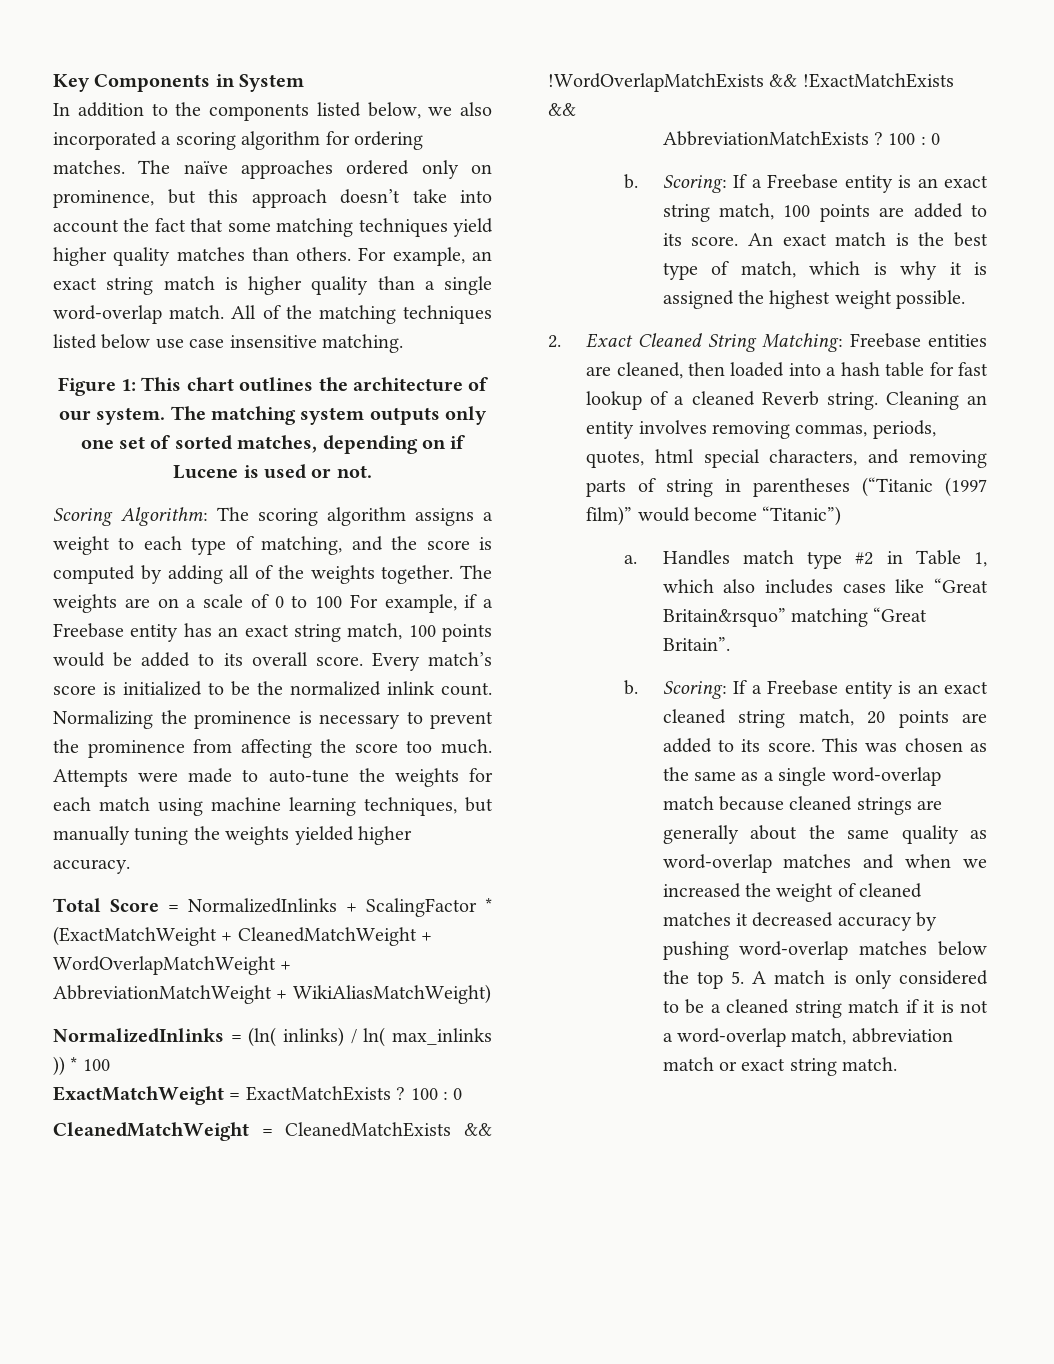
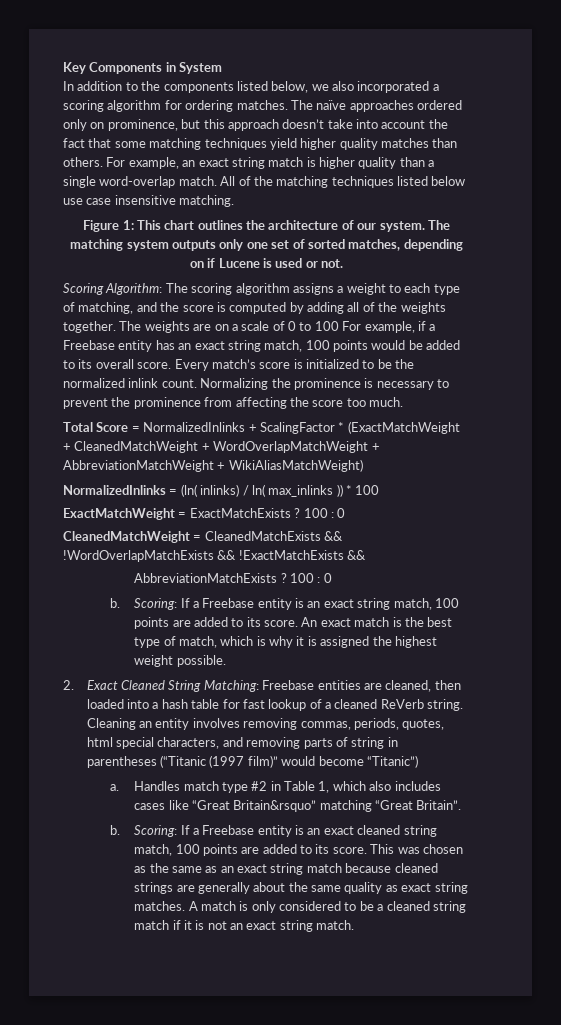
[53,768,494,787] [53,797,493,816] [53,826,412,845] [53,859,130,874] Attempts were made to auto-tune the weights for each match using machine learning techniques, but manually tuning the weights yielded higher accuracy. -> (403, 402) none
[761,391,819,406] Reverb -> [380,699,424,709] ReVerb
[867,711,886,724] 20 -> [175,844,200,854] 100
[763,767,941,786] a single word-overlap -> [220,863,304,875] an exact string
[662,854,987,873] [662,883,923,902] [662,912,938,931] [662,941,987,960] [662,970,745,989] word-overlap matches and when we increased the weight of cleaned matches it decreased accuracy by pushing word-overlap matches below the top 5. -> [401,882,468,894] [134,901,186,911] exact string matches.
[662,1028,953,1047] [662,1057,738,1071] a word-overlap match, abbreviation match or -> [230,923,244,930] an

